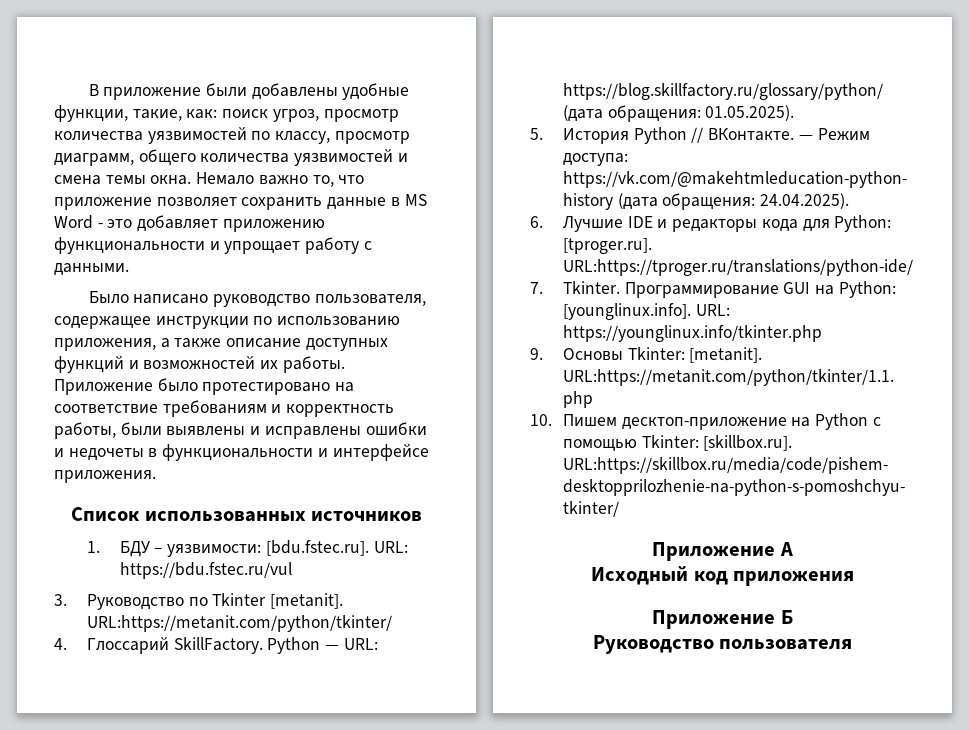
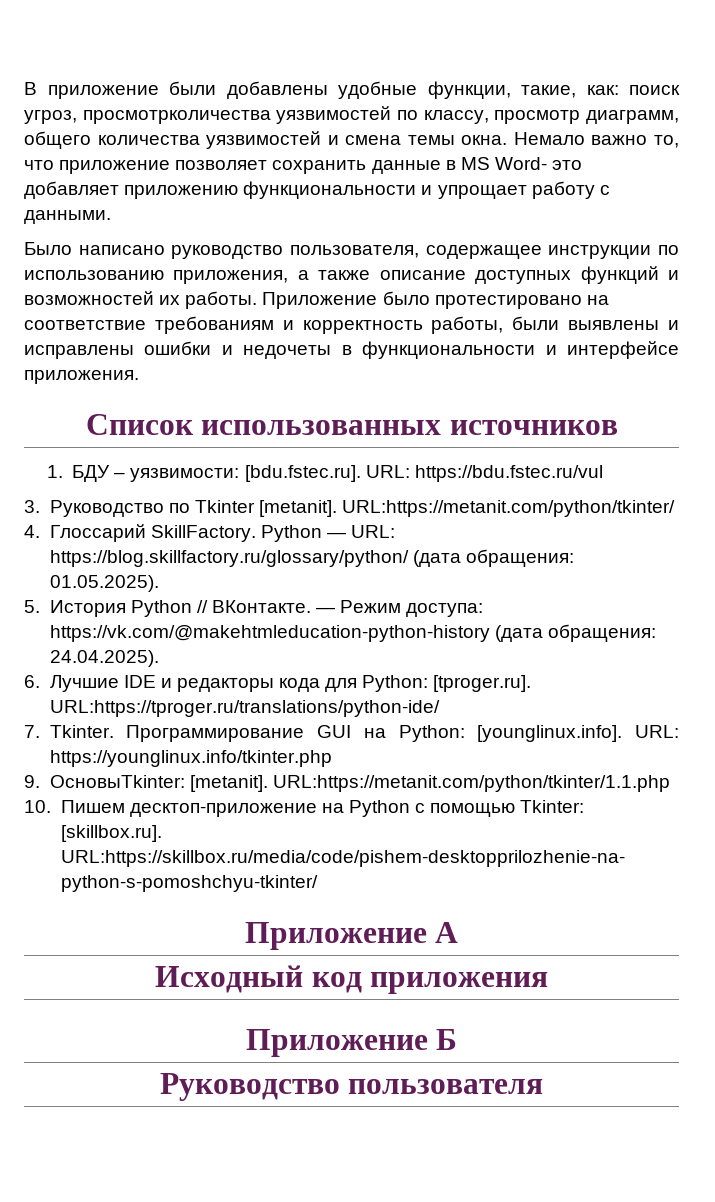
[323,109,399,122] [54,131,143,141] просмотр количества -> [82,110,271,124] просмотрколичества
[54,215,103,229] Word - -> [494,157,547,170] Word-
[562,347,685,360] Основы Tkinter: -> [49,775,185,788] ОсновыTkinter:

